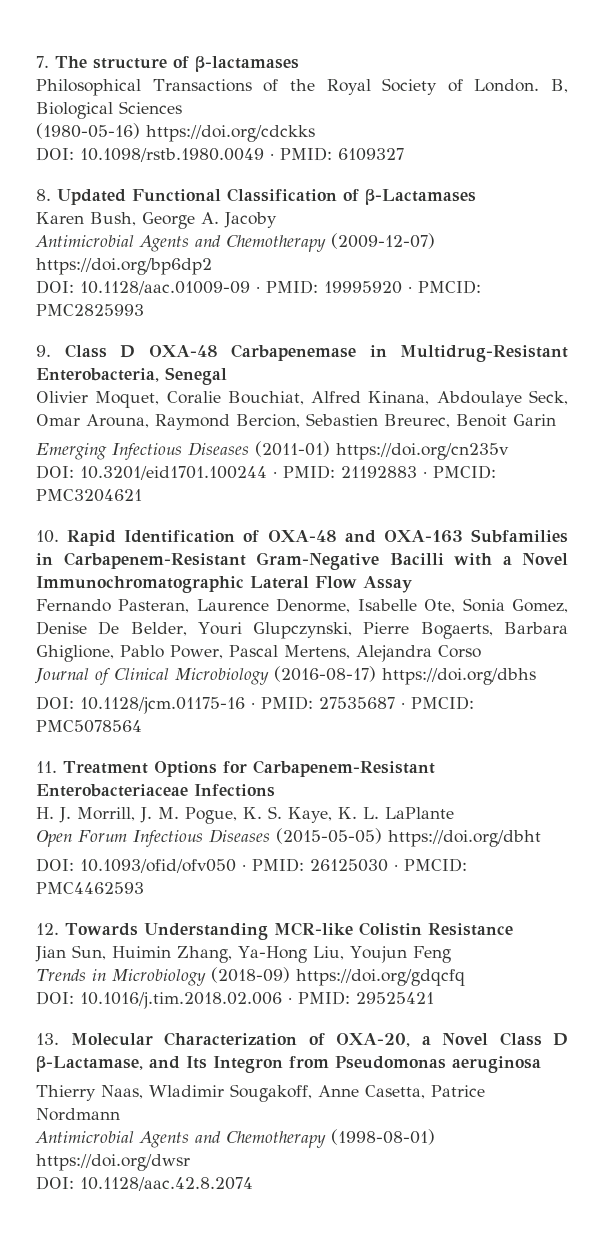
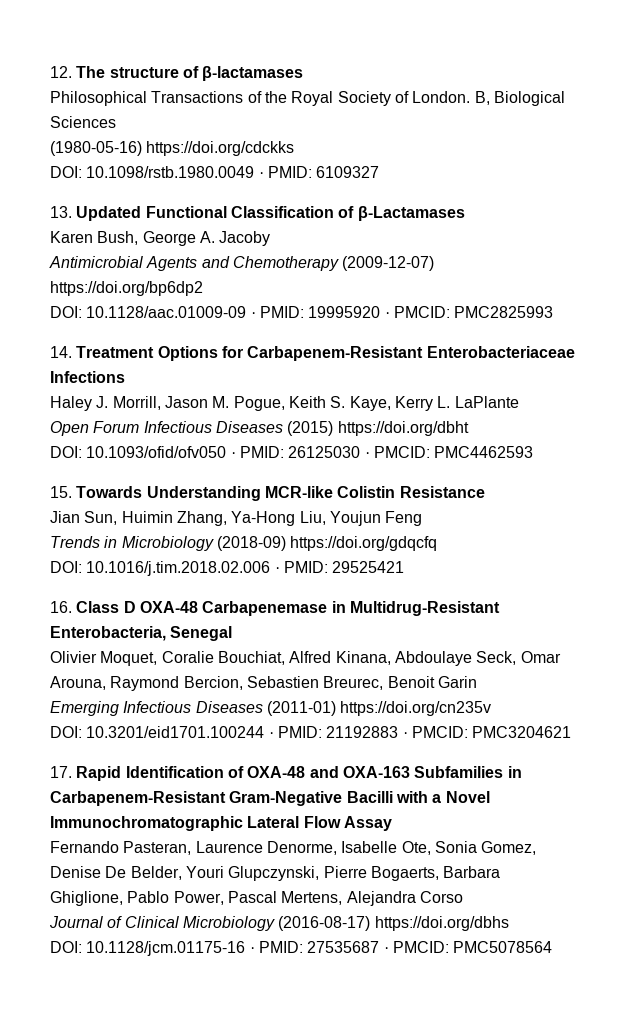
[36,56,49,68] 7. -> [50,66,72,78] 12.
[36,189,51,201] 8. -> [50,206,72,218] 13.
[36,345,51,357] 9. -> [50,346,575,361] [50,371,125,383] [50,396,519,411] [50,421,469,436] [50,446,534,458] [50,486,485,501] [50,511,423,526] [50,536,438,551] [50,561,405,576] [50,601,72,613] 14. Treatment Options for Carbapenem-Resistant Enterobacteriaceae Infections // Haley J. Morrill, Jason M. Pogue, Keith S. Kaye, Kerry L. LaPlante // Open Forum Infectious Diseases (2015) https://doi.org/dbht // DOI: 10.1093/ofid/ofv050 · PMID: 26125030 · PMCID: PMC4462593 // 15. Towards Understanding MCR-like Colistin Resistance // Jian Sun, Huimin Zhang, Ya-Hong Liu, Youjun Feng // Trends in Microbiology (2018-09) https://doi.org/gdqcfq // DOI: 10.1016/j.tim.2018.02.006 · PMID: 29525421 // 16.
[36,530,59,543] 10. -> [50,766,72,778] 17.
[36,760,435,777] [36,784,275,797] [36,806,454,824] [36,828,541,847] [36,858,467,873] [36,882,144,894] [36,922,513,940] [35,945,451,963] [36,967,465,986] [36,991,434,1009] [36,1032,568,1047] [36,1056,541,1073] [36,1084,485,1102] [36,1108,120,1121] [35,1129,435,1148] [36,1154,190,1171] [36,1176,253,1191] // 11. Treatment Options for Carbapenem-Resistant Enterobacteriaceae Infections // H. J. Morrill, J. M. Pogue, K. S. Kaye, K. L. LaPlante // Open Forum Infectious Diseases (2015-05-05) https://doi.org/dbht // DOI: 10.1093/ofid/ofv050 · PMID: 26125030 · PMCID: PMC4462593 // 12. Towards Understanding MCR-like Colistin Resistance // Jian Sun, Huimin Zhang, Ya-Hong Liu, Youjun Feng // Trends in Microbiology (2018-09) https://doi.org/gdqcfq // DOI: 10.1016/j.tim.2018.02.006 · PMID: 29525421 // 13. Molecular Characterization of OXA-20, a Novel Class D β-Lactamase, and Its Integron from Pseudomonas aeruginosa // Thierry Naas, Wladimir Sougakoff, Anne Casetta, Patrice Nordmann // Antimicrobial Agents and Chemotherapy (1998-08-01) https://doi.org/dwsr // DOI: 10.1128/aac.42.8.2074 -> (553, 947) none

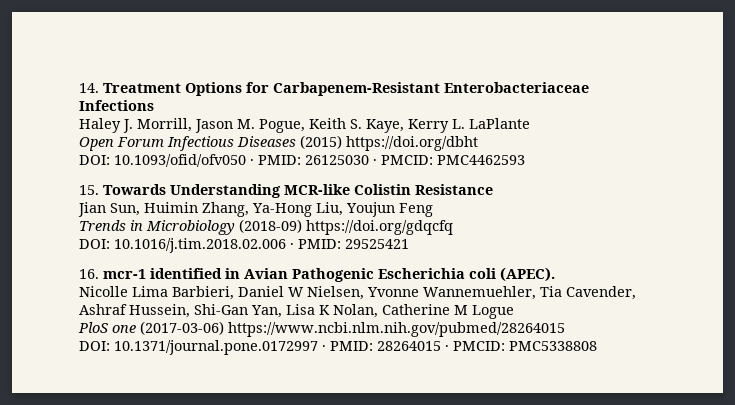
[50,66,304,81] [50,91,565,106] [50,116,116,128] [50,141,295,156] [50,166,380,178] [50,206,465,221] [50,231,271,246] [49,256,435,271] [50,281,203,296] [50,306,554,318] 12. The structure of β-lactamases // Philosophical Transactions of the Royal Society of London. B, Biological Sciences // (1980-05-16) https://doi.org/cdckks // DOI: 10.1098/rstb.1980.0049 · PMID: 6109327 // 13. Updated Functional Classification of β-Lactamases // Karen Bush, George A. Jacoby // Antimicrobial Agents and Chemotherapy (2009-12-07) https://doi.org/bp6dp2 // DOI: 10.1128/aac.01009-09 · PMID: 19995920 · PMCID: PMC2825993 // -> (79, 88) none
[76,601,500,616] [50,626,233,641] [50,651,561,666] [50,676,477,691] [50,701,492,716] [50,726,572,738] [50,766,522,781] [50,791,490,806] [50,816,392,831] [50,841,537,855] [50,866,501,881] [50,891,463,906] [49,916,509,931] [50,941,553,956] Class D OXA-48 Carbapenemase in Multidrug-Resistant Enterobacteria, Senegal // Olivier Moquet, Coralie Bouchiat, Alfred Kinana, Abdoulaye Seck, Omar Arouna, Raymond Bercion, Sebastien Breurec, Benoit Garin // Emerging Infectious Diseases (2011-01) https://doi.org/cn235v // DOI: 10.3201/eid1701.100244 · PMID: 21192883 · PMCID: PMC3204621 // 17. Rapid Identification of OXA-48 and OXA-163 Subfamilies in Carbapenem-Resistant Gram-Negative Bacilli with a Novel Immunochromatographic Lateral Flow Assay // Fernando Pasteran, Laurence Denorme, Isabelle Ote, Sonia Gomez, Denise De Belder, Youri Glupczynski, Pierre Bogaerts, Barbara Ghiglione, Pablo Power, Pascal Mertens, Alejandra Corso // Journal of Clinical Microbiology (2016-08-17) https://doi.org/dbhs // DOI: 10.1128/jcm.01175-16 · PMID: 27535687 · PMCID: PMC5078564 -> [103,267,555,282] [79,286,636,300] [79,304,514,319] [78,321,565,337] [79,340,597,355] mcr-1 identified in Avian Pathogenic Escherichia coli (APEC). // Nicolle Lima Barbieri, Daniel W Nielsen, Yvonne Wannemuehler, Tia Cavender, Ashraf Hussein, Shi-Gan Yan, Lisa K Nolan, Catherine M Logue // PloS one (2017-03-06) https://www.ncbi.nlm.nih.gov/pubmed/28264015 // DOI: 10.1371/journal.pone.0172997 · PMID: 28264015 · PMCID: PMC5338808

